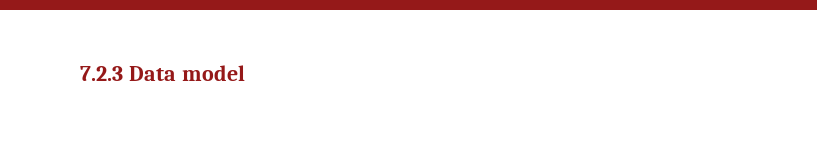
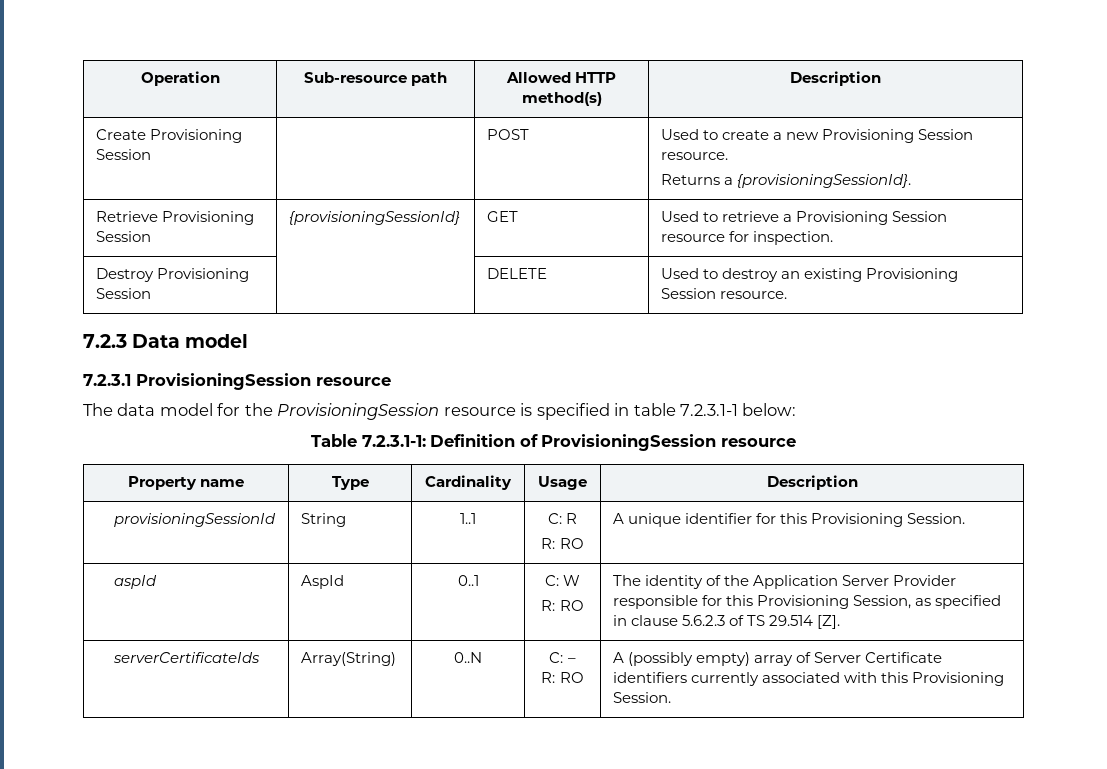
[80,65,245,81] 7.2.3 Data model -> [140,71,220,86] [303,72,448,86] [505,72,617,83] [521,92,602,106] [790,71,881,86] [96,129,243,143] [96,149,152,160] [487,129,530,140] [661,129,974,143] [661,152,729,160] [661,174,912,188] [96,211,255,225] [96,231,152,242] [289,211,461,225] [487,211,519,222] [661,211,948,225] [661,231,834,245] [96,268,250,282] [96,288,152,299] [487,268,548,279] [661,268,959,282] [661,288,788,299] [83,334,249,348] [83,373,391,390] [83,403,797,420] [311,434,796,451] [127,476,245,490] [331,476,369,490] [425,475,512,490] [538,476,587,490] [766,475,858,490] [113,513,276,527] [301,513,347,527] [460,513,476,524] [547,513,578,524] [541,538,584,549] [613,513,966,527] [113,575,157,589] [301,575,345,589] [457,575,479,586] [544,575,581,586] [541,600,584,611] [613,575,957,589] [613,595,1002,609] [613,615,841,629] [112,652,260,663] [301,652,397,666] [454,652,482,663] [549,652,576,663] [541,672,584,683] [613,652,943,666] [613,672,1005,686] [613,692,672,703] Operation | Sub-resource path | Allowed HTTP method(s) | Description // Create Provisioning Session | | POST | Used to create a new Provisioning Session resource. // Returns a {provisioningSessionId}. // Retrieve Provisioning Session | {provisioningSessionId} | GET | Used to retrieve a Provisioning Session resource for inspection. // Destroy Provisioning Session | | DELETE | Used to destroy an existing Provisioning Session resource. // 7.2.3 Data model // 7.2.3.1 ProvisioningSession resource // The data model for the ProvisioningSession resource is specified in table 7.2.3.1-1 below: // Table 7.2.3.1-1: Definition of ProvisioningSession resource // Property name | Type | Cardinality | Usage | Description // provisioningSessionId | String | 1..1 | C: R // R: RO | A unique identifier for this Provisioning Session. // aspId | AspId | 0..1 | C: W // R: RO | The identity of the Application Server Provider responsible for this Provisioning Session, as specified in clause 5.6.2.3 of TS 29.514 [Z]. // serverCertificateIds | Array(String) | 0..N | C: – // R: RO | A (possibly empty) array of Server Certificate identifiers currently associated with this Provisioning Session.

